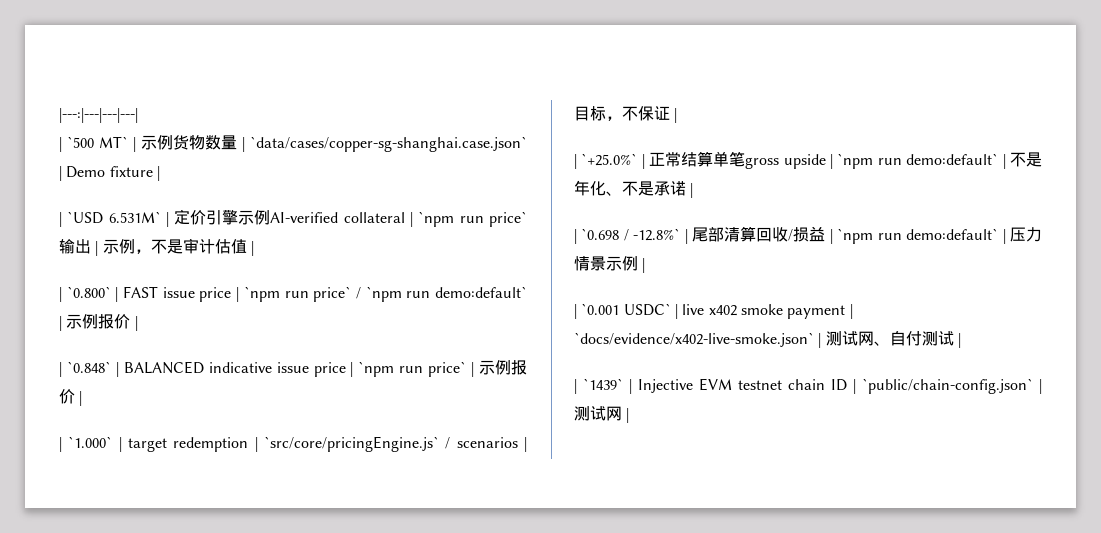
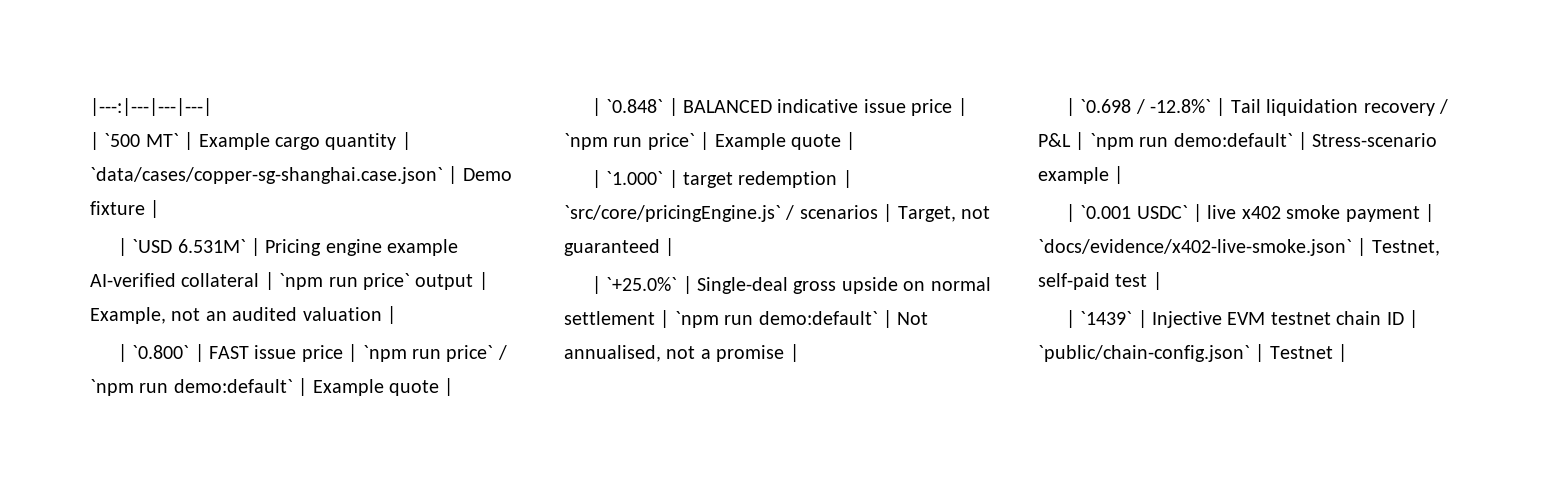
[141,135,237,150] 示例货物数量 -> [198,133,397,150] Example cargo quantity
[174,209,271,225] 定价引擎示例 -> [265,239,459,256] Pricing engine example
[59,238,247,256] 输出 | 示例，不是审计估值 -> [415,272,488,290] [90,307,382,324] output | Example, not an audited valuation
[66,314,131,329] 示例报价 -> [312,379,439,396] Example quote
[479,360,528,375] [59,389,75,404] 示例报价 -> [714,133,841,150] Example quote
[574,106,670,121] 目标，不保证 -> [897,206,990,222] [564,239,660,256] Target, not guaranteed
[649,151,1042,169] [574,180,686,196] 正常结算单笔gross upside | `npm run demo:default` | 不是年化、不是承诺 -> [697,277,991,294] [564,310,929,328] [564,345,785,362] Single-deal gross upside on normal settlement | `npm run demo:default` | Not annualised, not a promise
[692,226,1042,244] [574,256,638,271] 尾部清算回收/损益 | `npm run demo:default` | 压力情景示例 -> [1230,99,1449,116] [1038,132,1438,150] [1038,167,1109,184] Tail liquidation recovery / P&L | `npm run demo:default` | Stress-scenario example
[825,331,954,346] 测试网、自付测试 -> [1371,240,1440,256] [1038,273,1148,290] Testnet, self-paid test
[574,406,622,421] 测试网 -> [1269,346,1333,359] Testnet

